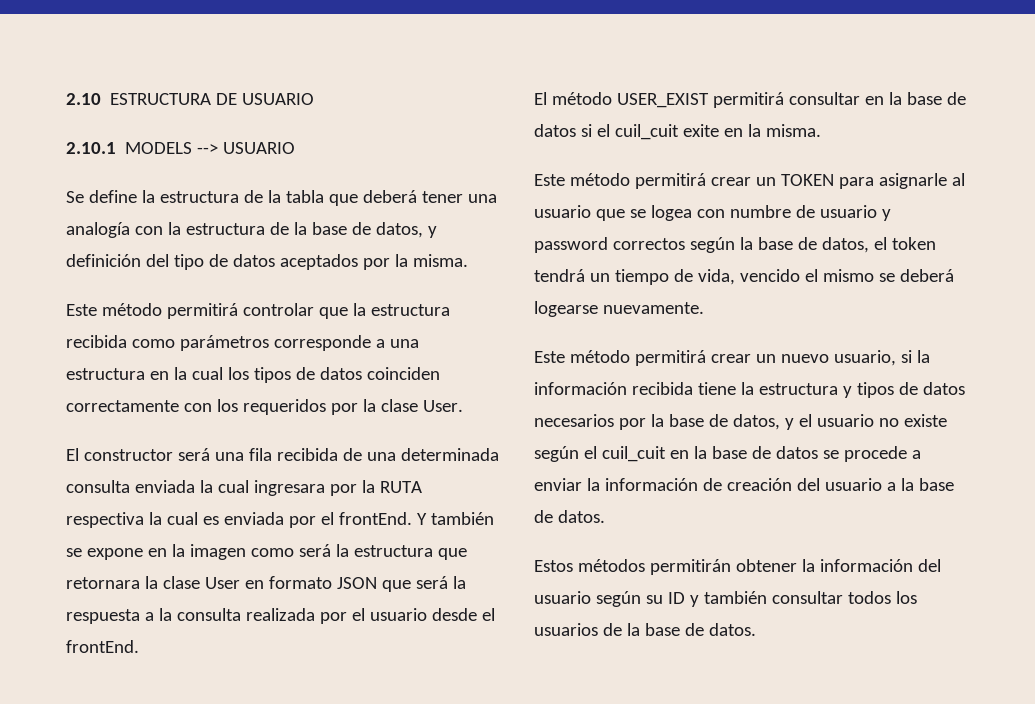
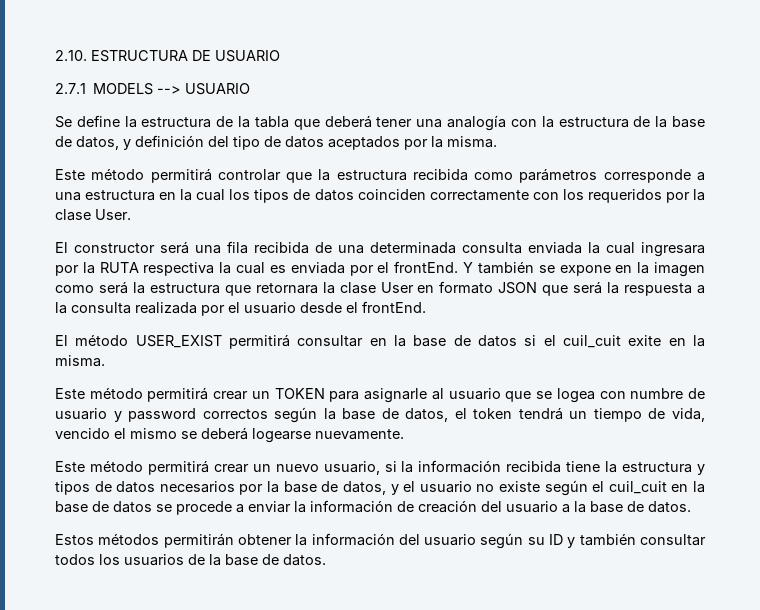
[66,93,101,105] 2.10 -> [55,50,87,61] 2.10.
[66,142,116,154] 2.10.1 -> [55,83,86,94] 2.7.1

